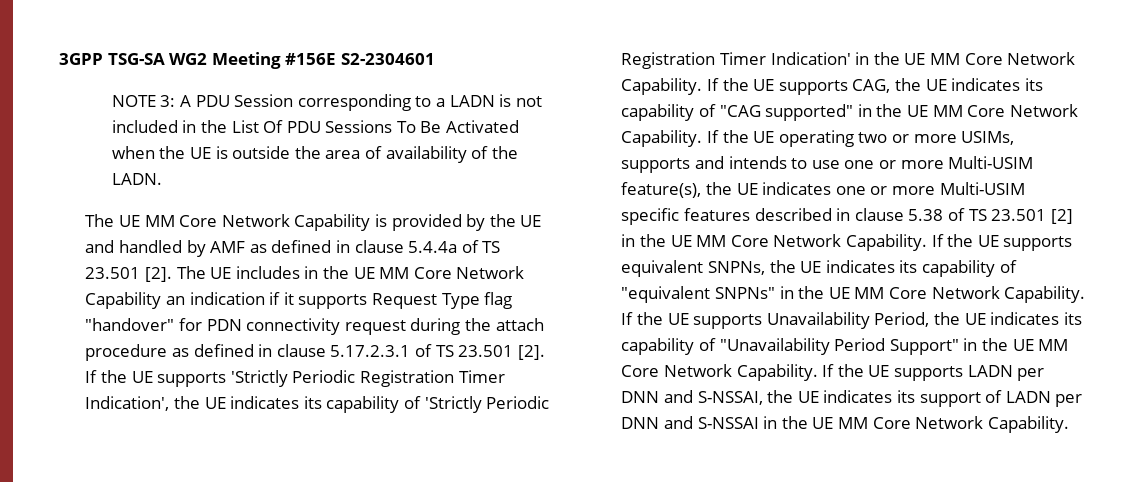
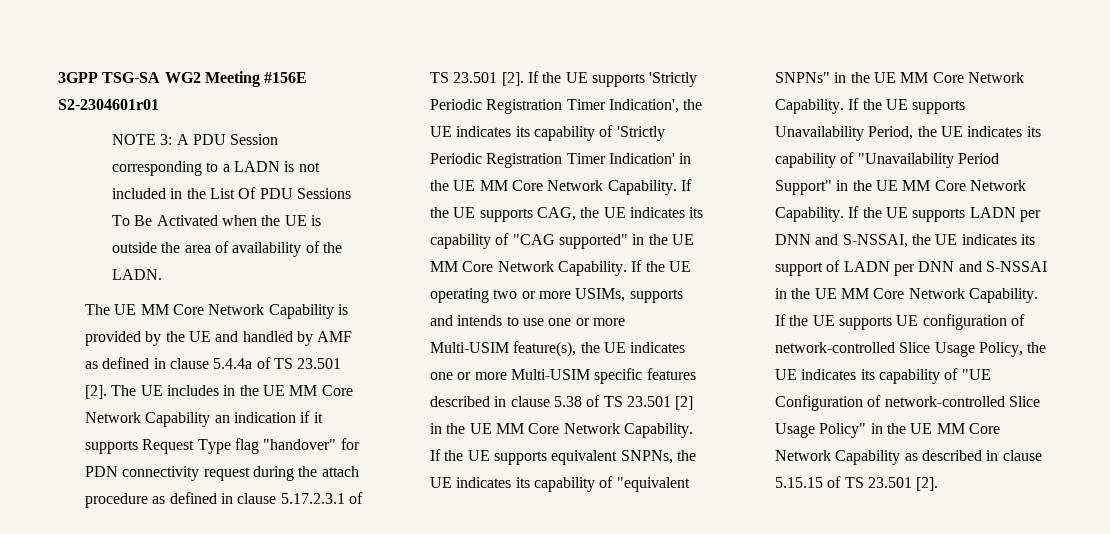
[340,53,435,65] S2-2304601 -> [58,99,159,110] S2-2304601r01
(1069, 424) none -> [775,314,1025,330] [775,342,1047,357] [775,368,991,384] [775,395,1040,411] [775,423,1000,438] [775,450,1042,465] [775,476,939,491] If the UE supports UE configuration of network-controlled Slice Usage Policy, the UE indicates its capability of "UE Configuration of network-controlled Slice Usage Policy" in the UE MM Core Network Capability as described in clause 5.15.15 of TS 23.501 [2].

